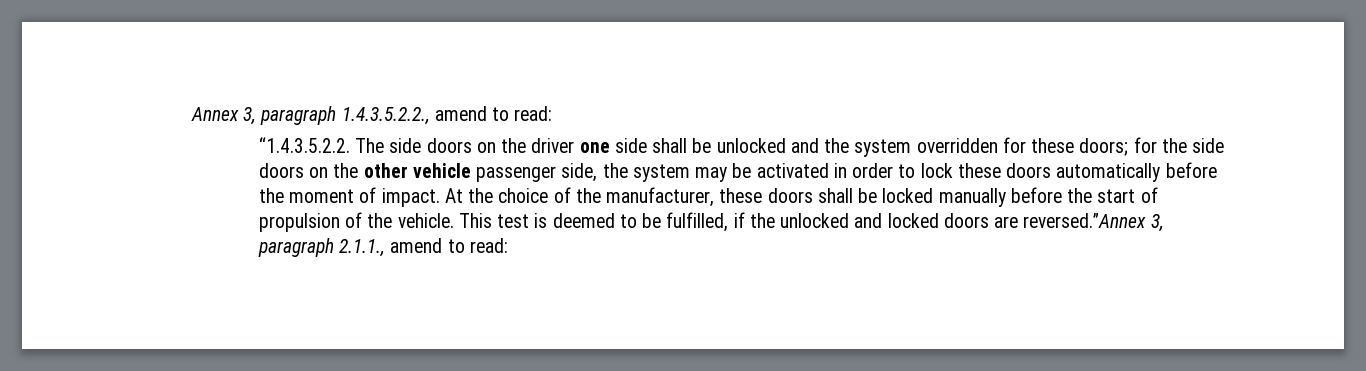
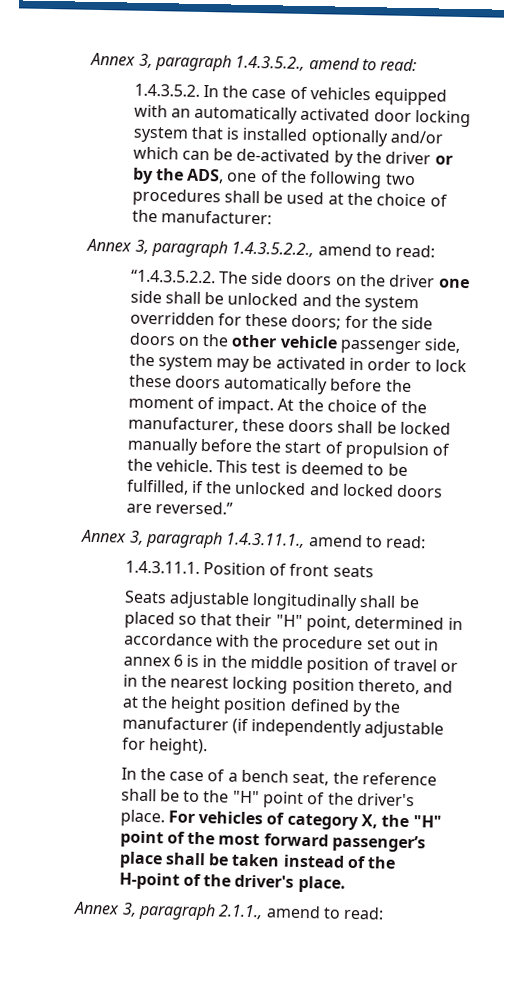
[190,106,337,125] Annex 3, paragraph -> [90,52,418,72] [133,83,448,106] [133,104,472,128] [132,126,445,147] [132,146,453,167] [131,167,416,189] [131,188,448,207] [131,209,272,225] [86,238,228,258] Annex 3, paragraph 1.4.3.5.2., amend to read: // 1.4.3.5.2. In the case of vehicles equipped with an automatically activated door locking system that is installed optionally and/or which can be de-activated by the driver or by the ADS, one of the following two procedures shall be used at the choice of the manufacturer: // Annex 3, paragraph
[1023,213,1147,228] reversed.”Annex -> [154,501,233,515] [81,529,427,549] [124,560,374,578] [123,590,420,612] [123,611,463,632] [123,632,440,654] [122,654,459,675] [122,674,454,695] [121,695,402,717] [121,716,445,739] [121,737,208,756] [120,767,438,786] [120,788,416,809] [119,809,442,831] [119,830,427,853] [118,851,397,869] [118,872,346,893] [73,901,121,915] reversed.” // Annex 3, paragraph 1.4.3.11.1., amend to read: // 1.4.3.11.1. Position of front seats // Seats adjustable longitudinally shall be placed so that their "H" point, determined in accordance with the procedure set out in annex 6 is in the middle position of travel or in the nearest locking position thereto, and at the height position defined by the manufacturer (if independently adjustable for height). // In the case of a bench seat, the reference shall be to the "H" point of the driver's place. For vehicles of category X, the "H" point of the most forward passenger’s place shall be taken instead of the H-point of the driver's place. // Annex

